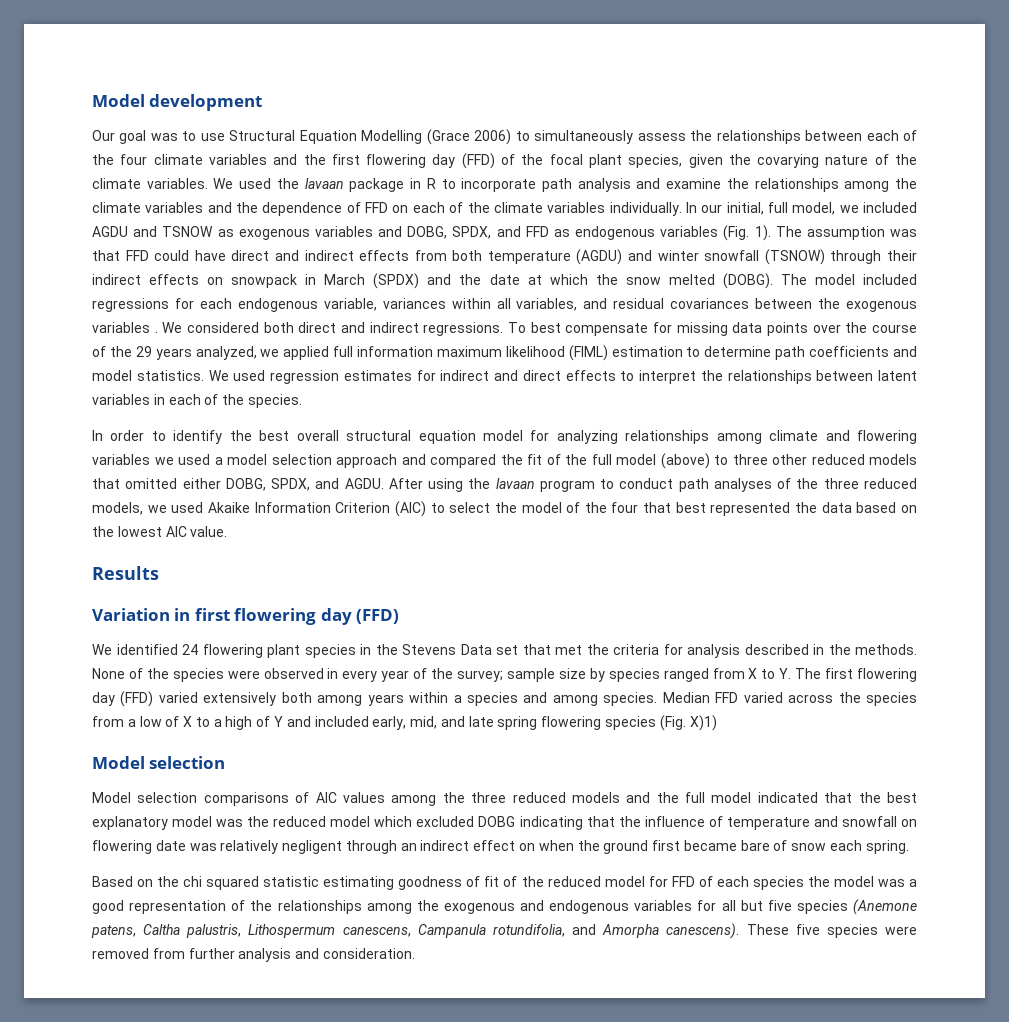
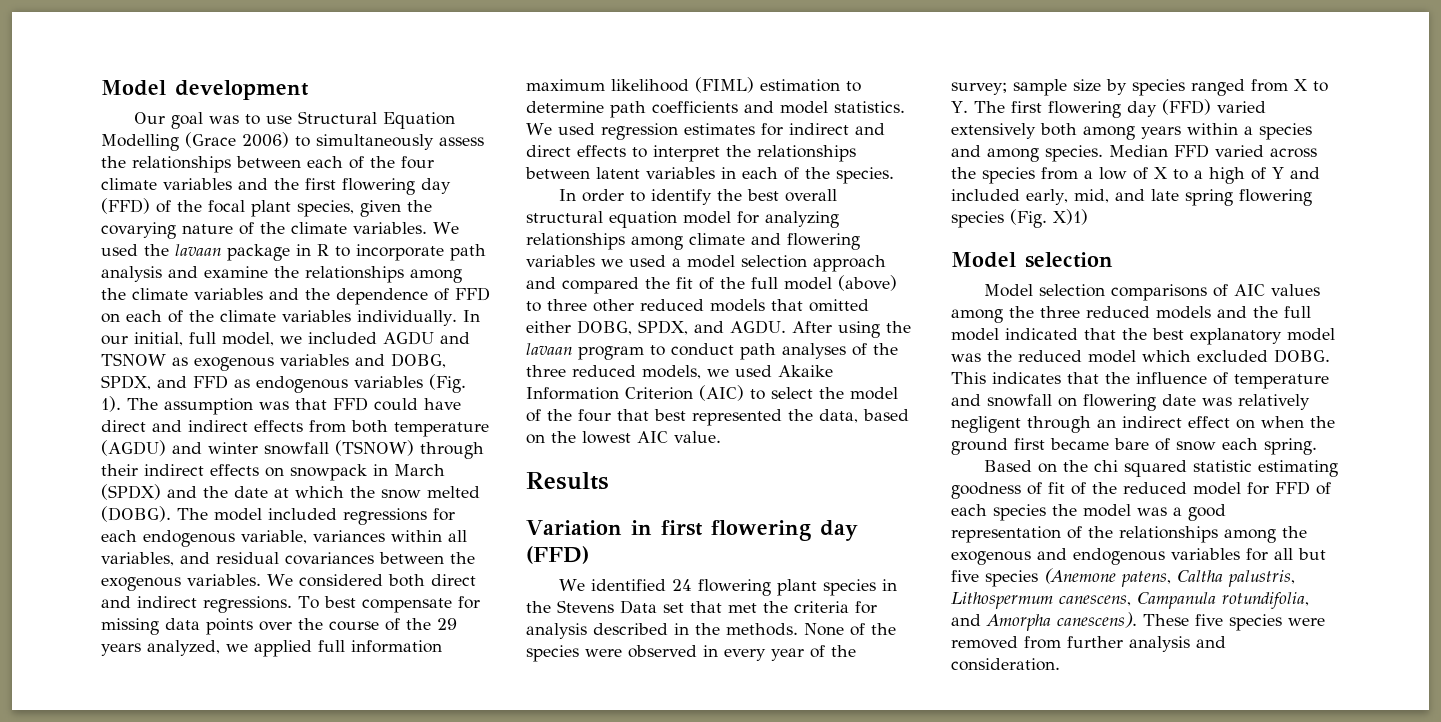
[92,322,158,333] variables . -> [187,574,261,586] variables.
[821,502,852,513] data -> [819,409,858,423] data,
[478,816,583,830] DOBG indicating -> [1274,349,1330,363] [951,372,1061,384] DOBG. This indicates

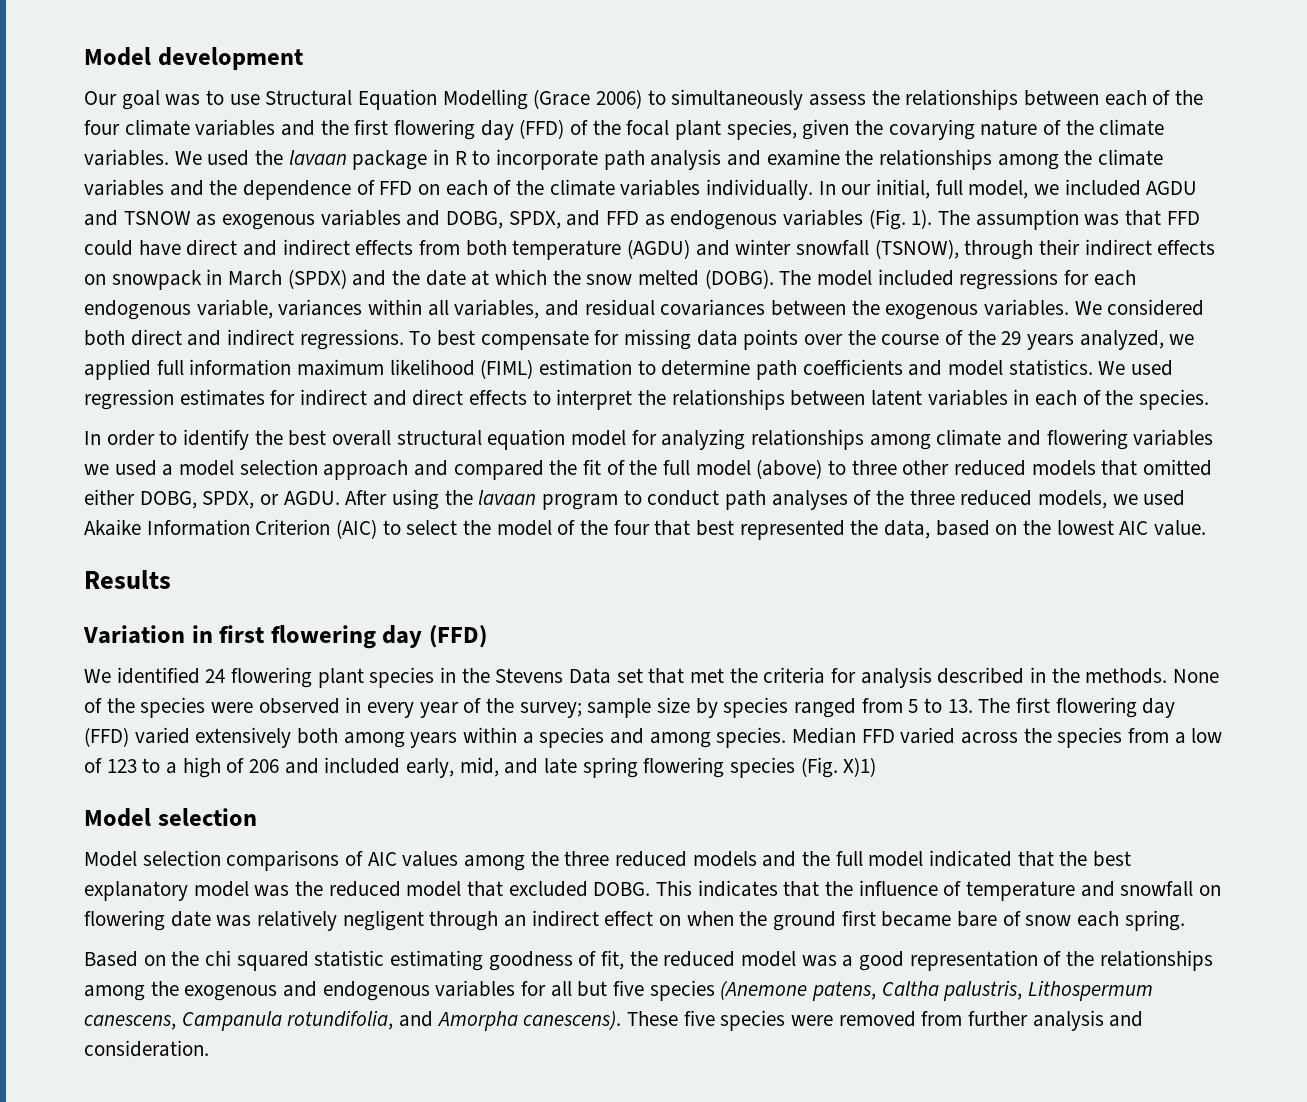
[335,440,414,456] (TSNOW) -> [874,239,959,259] (TSNOW),
[694,321,724,333] and -> [260,494,280,505] or
[1294,79,1328,92] [951,101,968,113] X to Y. -> [908,698,973,713] 5 to 13.
[1154,167,1168,179] X -> [106,759,137,773] 123
[1272,167,1284,179] Y -> [249,759,280,773] 206
[1142,350,1191,362] which -> [467,881,504,897] that
[1048,481,1331,495] [951,504,1131,521] fit of the reduced model for FFD of each species the model -> [601,950,797,970] fit, the reduced model

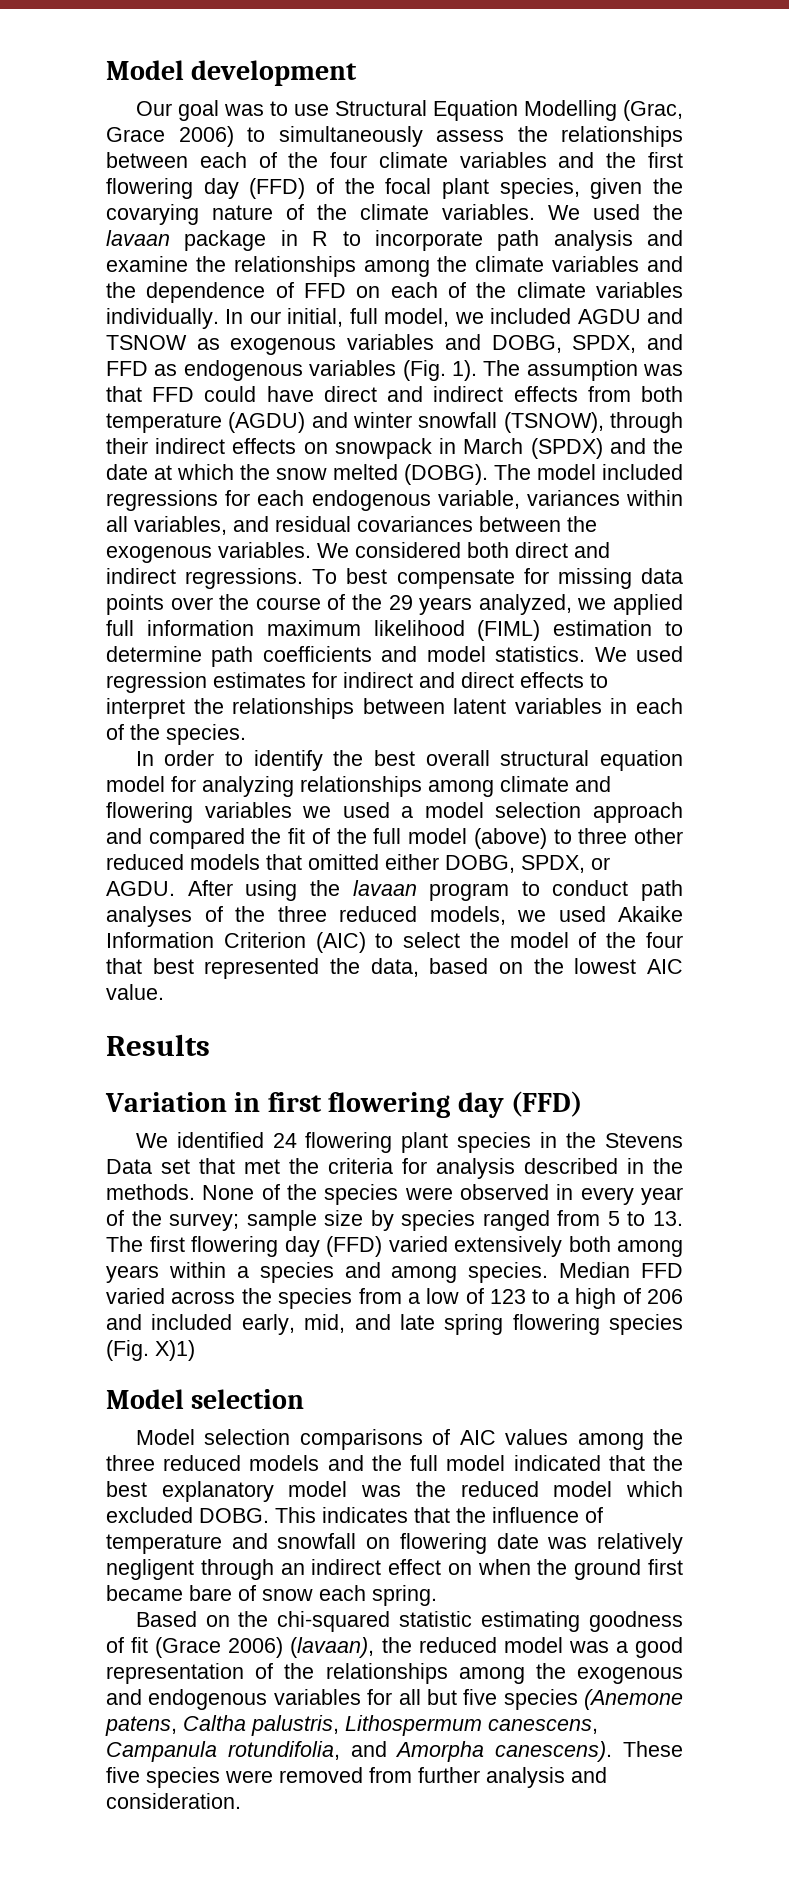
[533,89,591,109] (Grace -> [623,100,683,121] [106,127,165,142] (Grac, Grace
[467,881,504,897] that -> [626,1481,683,1497] which
[205,950,309,971] chi squared -> [277,1611,391,1632] chi-squared
[601,950,625,970] fit, -> [131,1637,375,1658] fit (Grace 2006) (lavaan),

